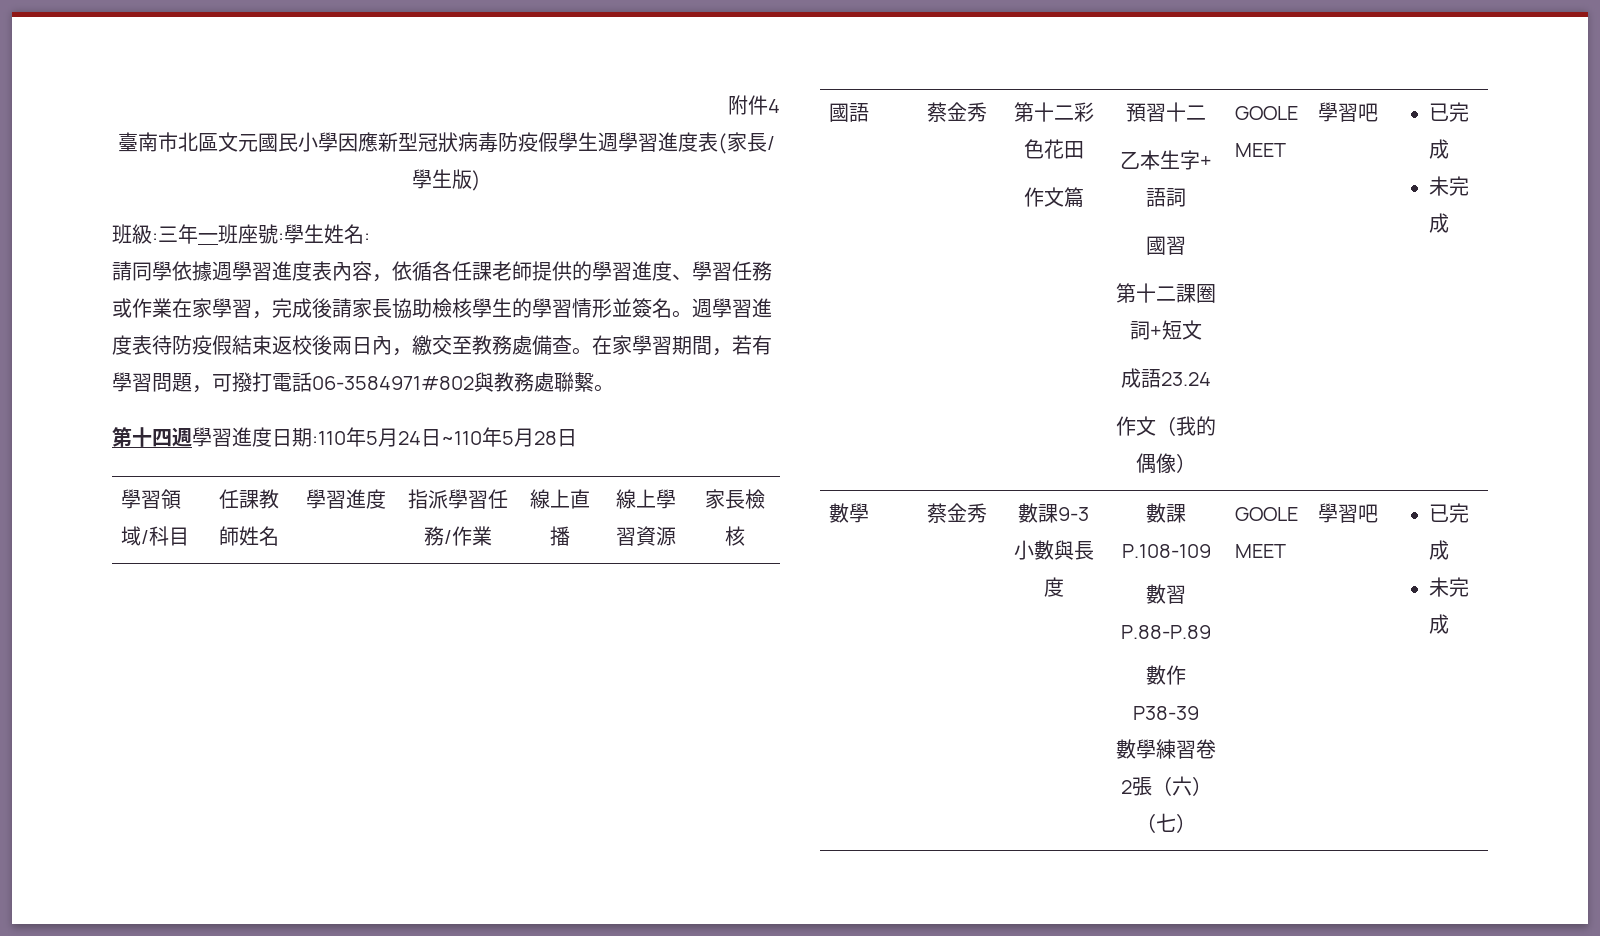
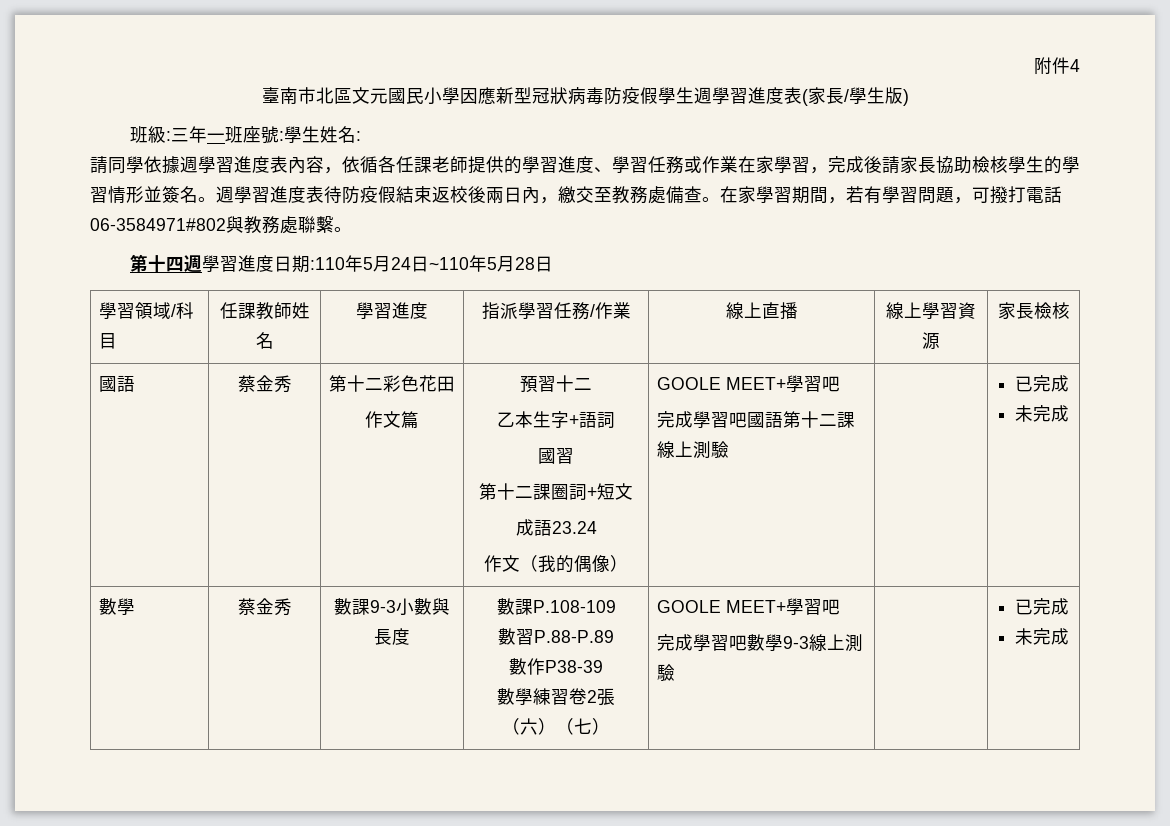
[1234,143,1286,157] [1317,102,1378,122] MEET | 學習吧 -> [725,375,840,392] [656,411,855,428] [656,441,729,459] MEET+學習吧 // 完成學習吧國語第十二課線上測驗 |
[1234,544,1286,558] [1317,503,1378,523] MEET | 學習吧 -> [725,598,840,615] [656,634,863,652] [656,664,675,681] MEET+學習吧 // 完成學習吧數學9-3線上測驗 |

